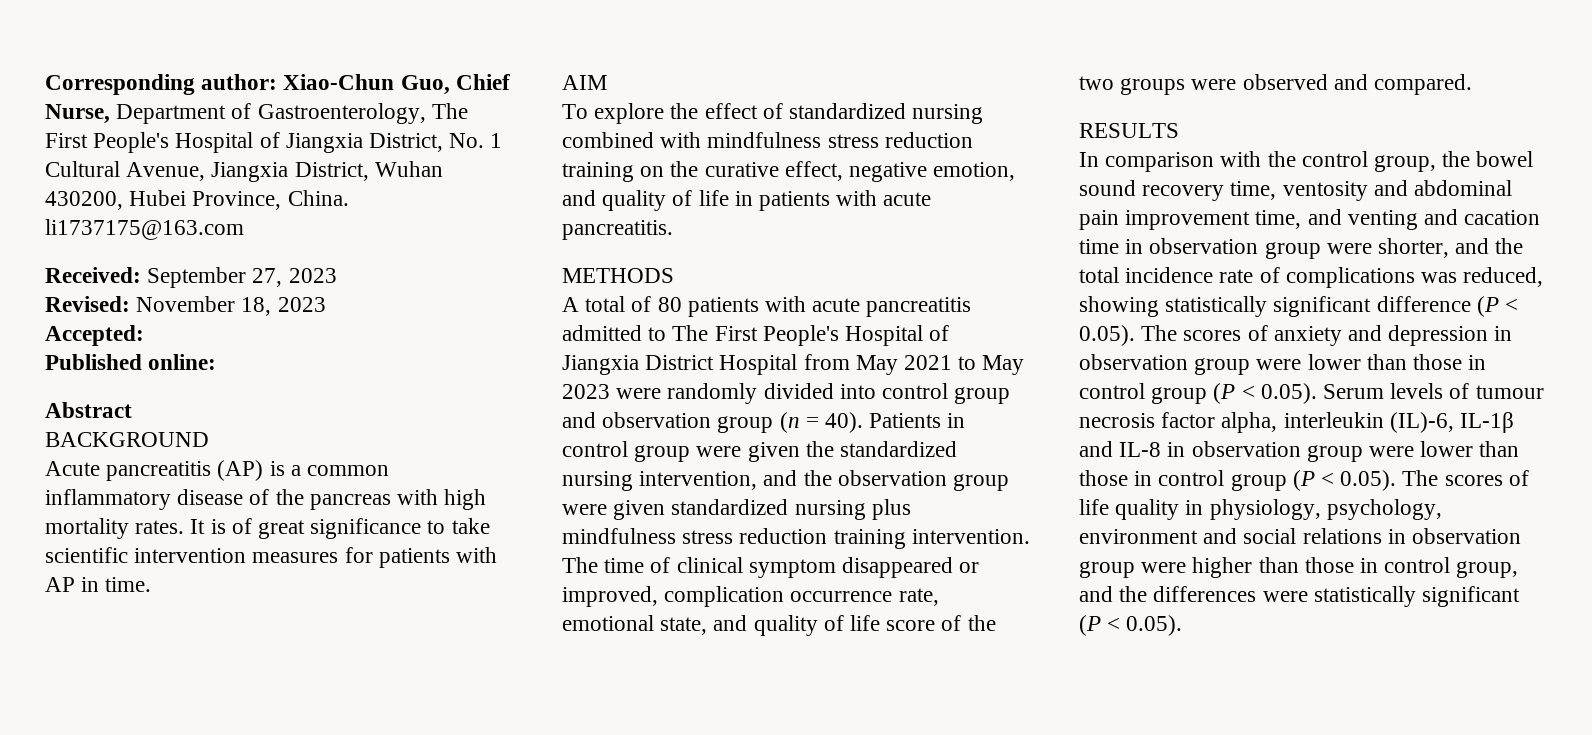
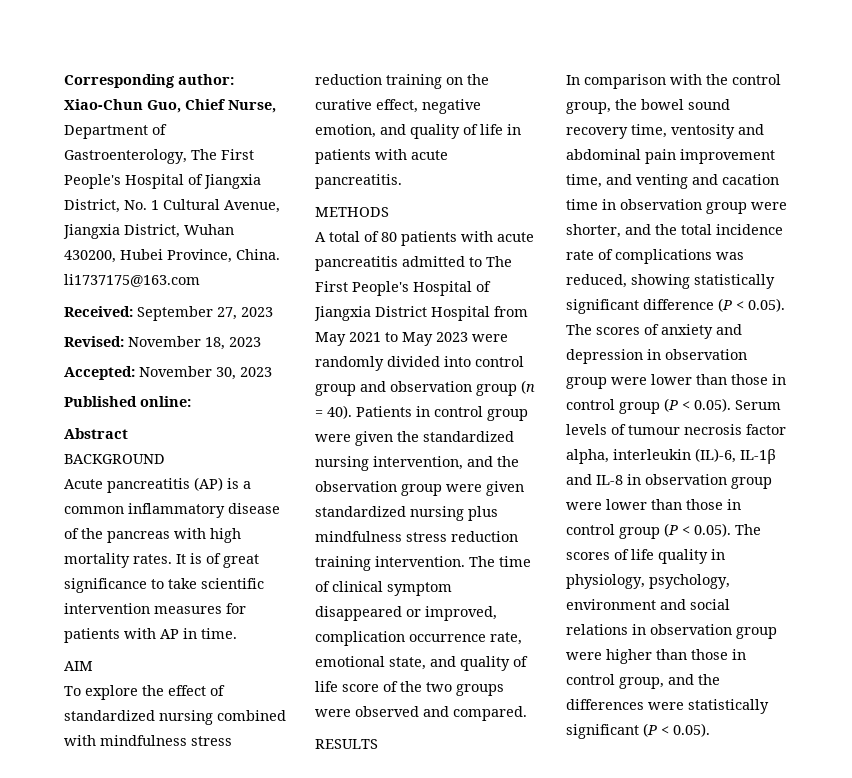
(144, 335) none -> [139,366,272,380] November 30, 2023

